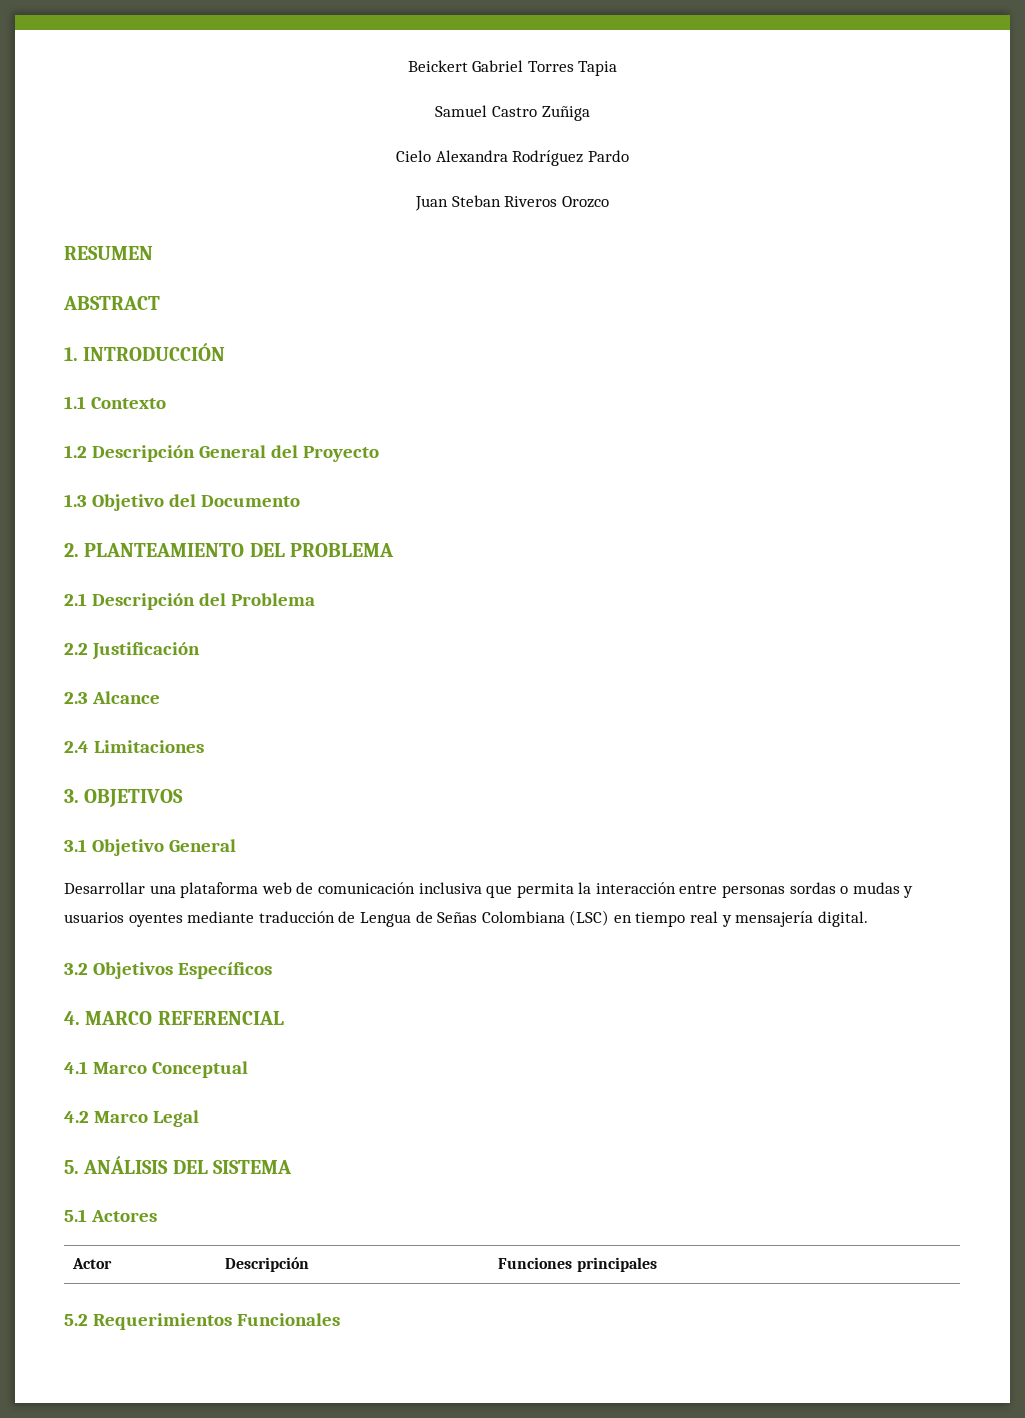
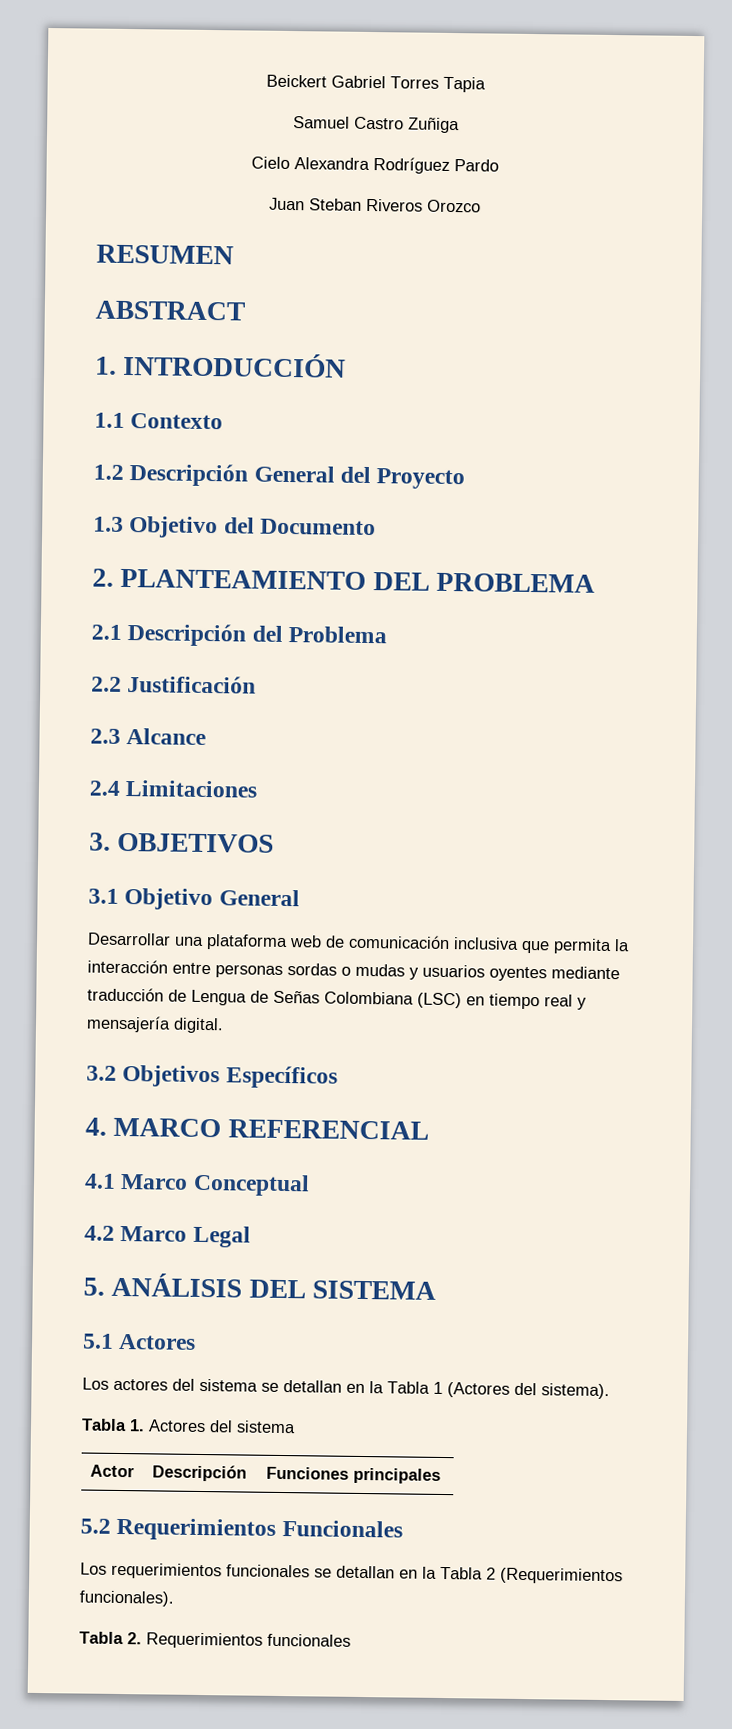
(157, 1216) none -> [82,1377,610,1400] [81,1418,296,1434] // Los actores del sistema se detallan en la Tabla 1 (Actores del sistema). // Tabla 1. Actores del sistema
(340, 1319) none -> [80,1562,623,1585] [79,1590,174,1607] [79,1631,351,1649] // Los requerimientos funcionales se detallan en la Tabla 2 (Requerimientos funcionales). // Tabla 2. Requerimientos funcionales

